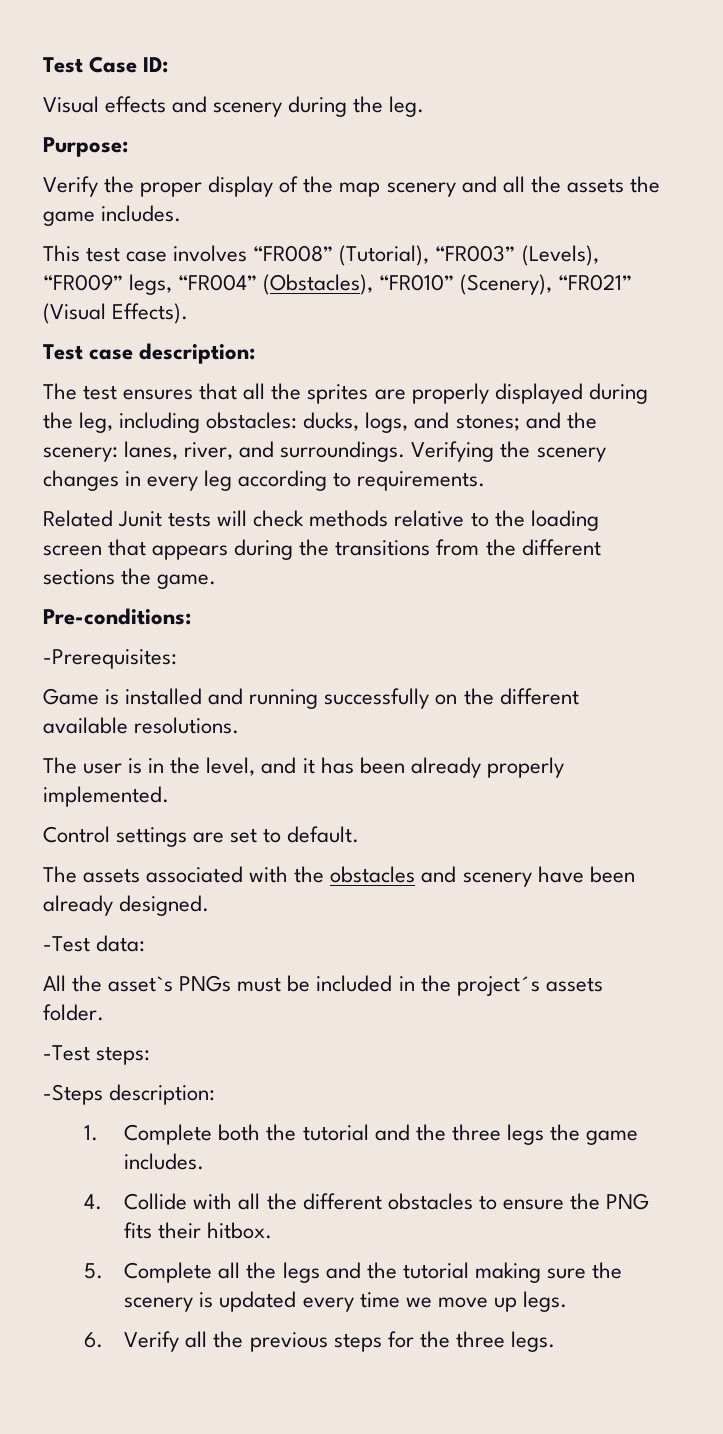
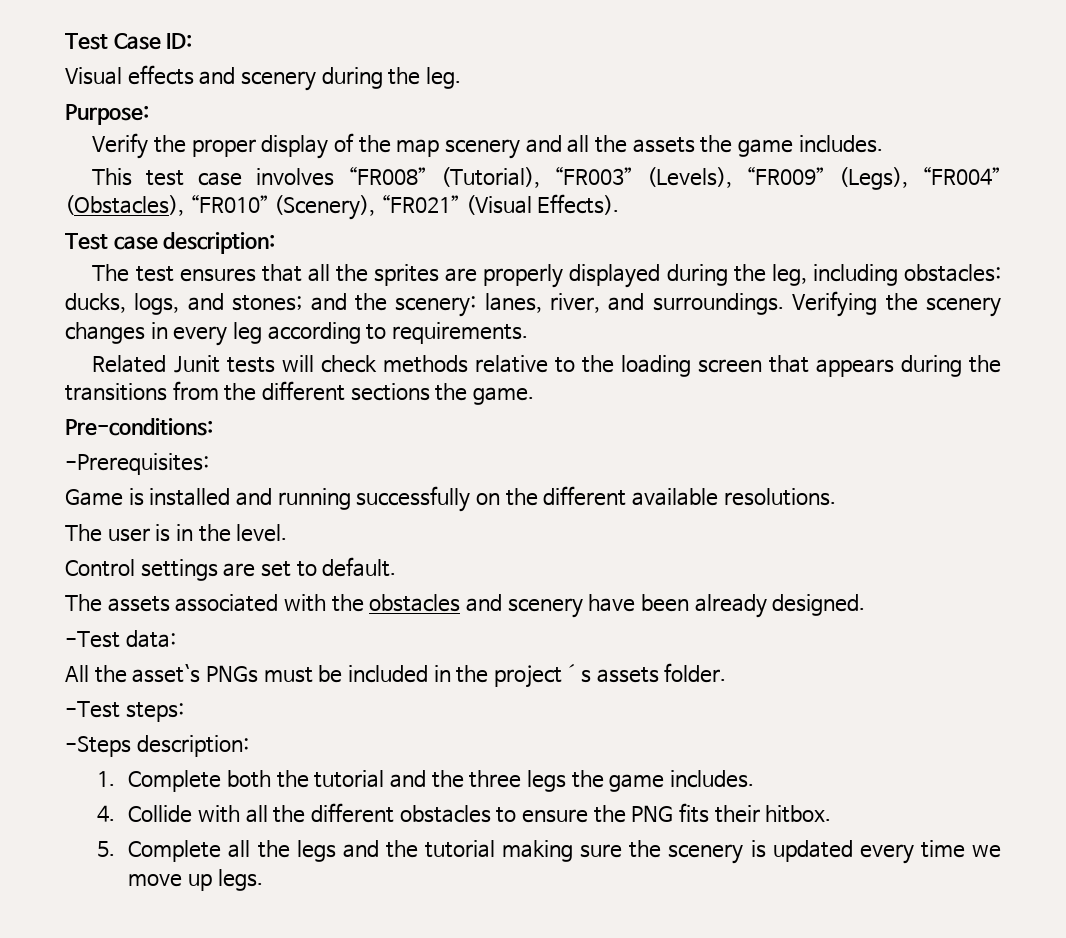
[129,274,173,295] legs, -> [839,167,909,190] (Legs),
[206,757,564,778] [43,786,169,807] level, and it has been already properly implemented. -> [236,524,288,542] level.
[83,1331,555,1352] // 6. Verify all the previous steps for the three legs. -> (263, 880) none

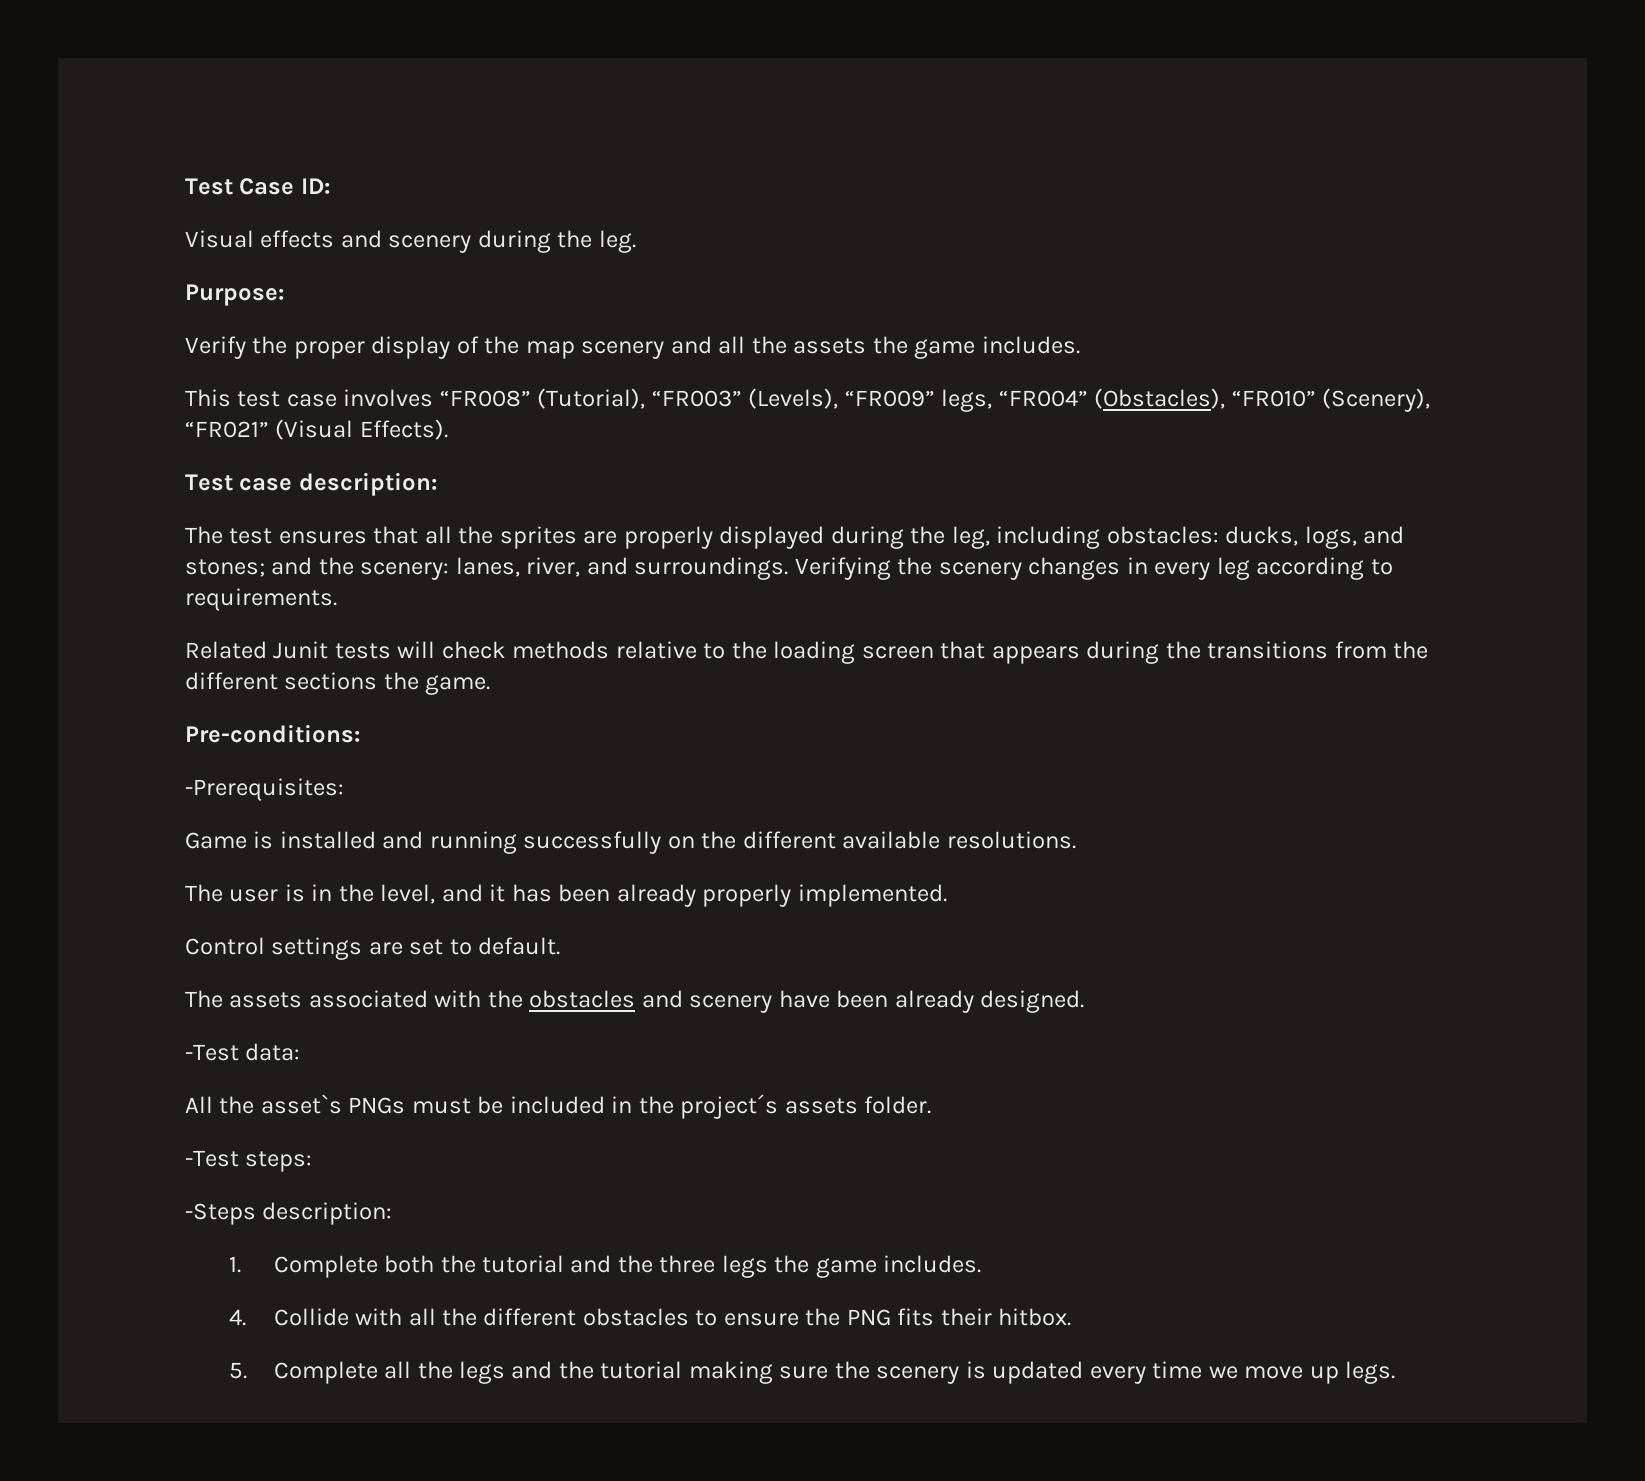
[839,167,909,190] (Legs), -> [941,389,993,412] legs,
[236,524,288,542] level. -> [380,884,947,907] level, and it has been already properly implemented.

